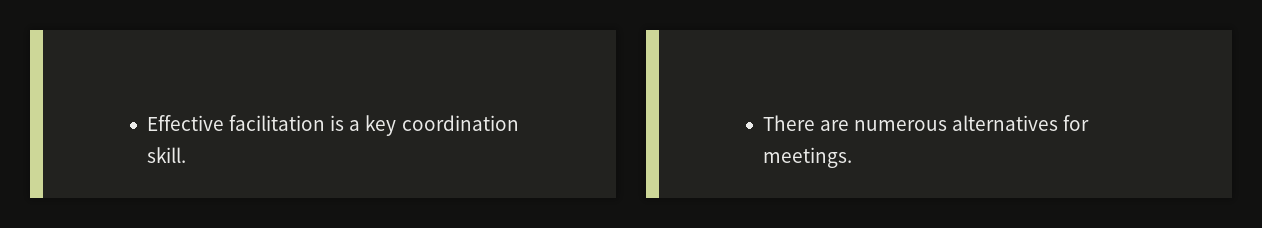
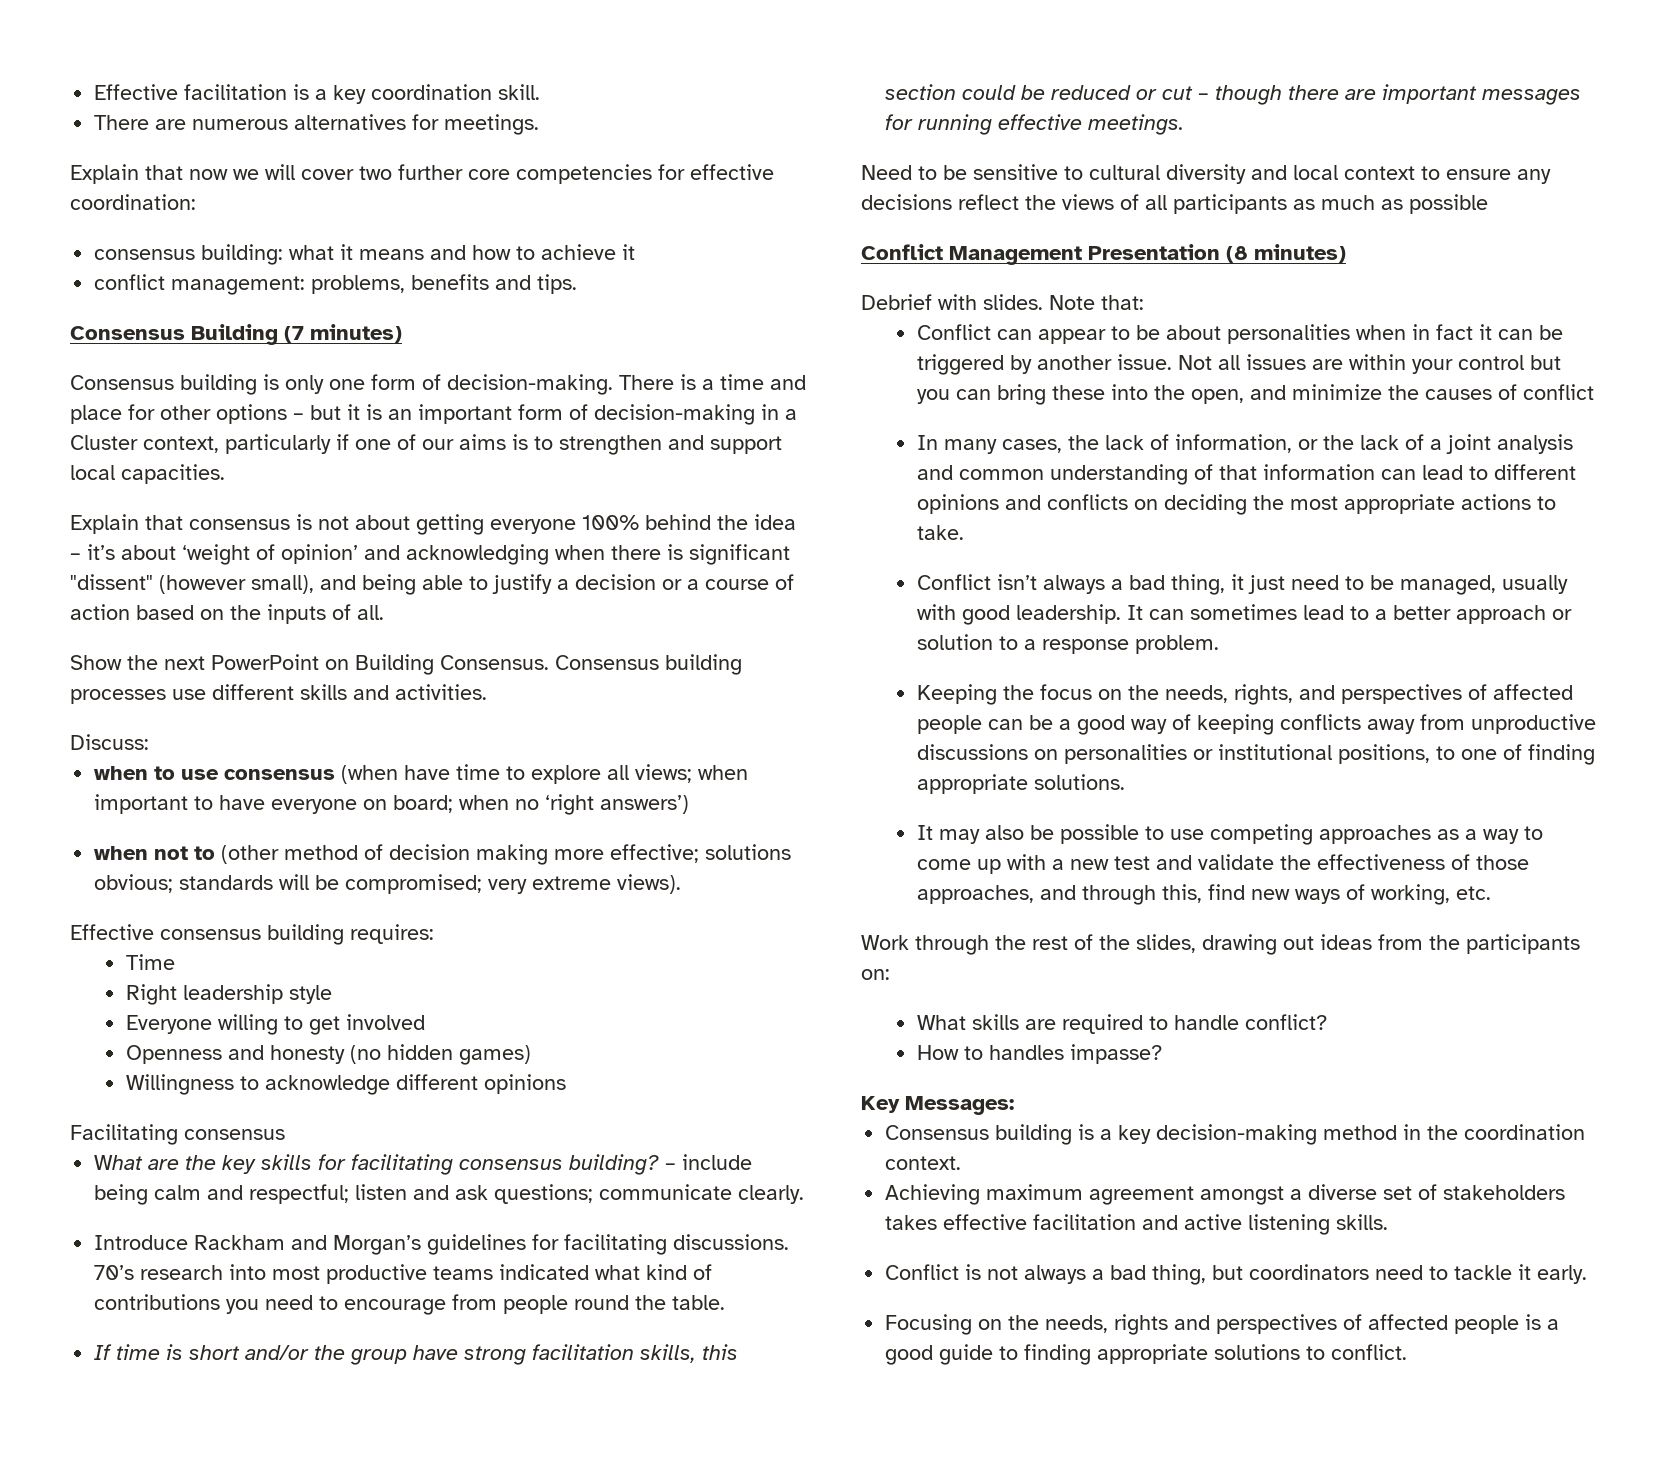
(852, 157) none -> [70,164,774,184] [70,194,196,210] [94,244,636,265] [94,274,578,295] [70,324,402,345] [70,374,806,395] [70,404,797,425] [70,434,782,455] [70,464,225,484] [70,514,796,535] [70,544,790,565] [70,574,794,595] [70,604,384,624] [70,654,742,675] [70,684,487,704] [70,734,149,750] [94,764,749,784] [94,794,690,815] [94,844,792,865] [94,874,682,894] [70,924,434,945] [126,954,176,970] [126,984,333,1005] [126,1014,426,1035] [126,1044,532,1065] [126,1074,567,1095] [70,1124,285,1145] [94,1154,753,1175] [94,1184,805,1205] [94,1234,790,1255] [94,1264,713,1284] [94,1294,726,1315] [94,1344,739,1365] [885,84,1582,105] [885,114,1185,135] [861,164,1551,184] [861,194,1488,214] [861,244,1346,265] [861,294,1144,310] [917,324,1564,344] [917,354,1562,375] [917,384,1595,405] [917,434,1574,454] [917,464,1577,485] [917,494,1557,515] [917,525,965,540] [917,574,1569,595] [917,604,1573,625] [917,634,1220,654] [917,684,1574,705] [917,714,1597,735] [917,744,1596,765] [917,774,1126,794] [917,824,1544,845] [917,854,1530,874] [917,884,1492,905] [861,934,1580,955] [861,969,890,980] [917,1014,1328,1034] [917,1044,1163,1064] [861,1096,1014,1115] [885,1124,1586,1145] [885,1156,962,1170] [885,1184,1566,1205] [885,1214,1389,1235] [885,1264,1588,1285] [885,1314,1560,1335] [885,1344,1408,1365] // Explain that now we will cover two further core competencies for effective coordination: // consensus building: what it means and how to achieve it // conflict management: problems, benefits and tips. // Consensus Building (7 minutes) // Consensus building is only one form of decision-making. There is a time and place for other options – but it is an important form of decision-making in a Cluster context, particularly if one of our aims is to strengthen and support local capacities. // Explain that consensus is not about getting everyone 100% behind the idea – it’s about ‘weight of opinion’ and acknowledging when there is significant "dissent" (however small), and being able to justify a decision or a course of action based on the inputs of all. // Show the next PowerPoint on Building Consensus. Consensus building processes use different skills and activities. // Discuss: // when to use consensus (when have time to explore all views; when important to have everyone on board; when no ‘right answers’) // when not to (other method of decision making more effective; solutions obvious; standards will be compromised; very extreme views). // Effective consensus building requires: // Time // Right leadership style // Everyone willing to get involved // Openness and honesty (no hidden games) // Willingness to acknowledge different opinions // Facilitating consensus // What are the key skills for facilitating consensus building? – include being calm and respectful; listen and ask questions; communicate clearly. // Introduce Rackham and Morgan’s guidelines for facilitating discussions. 70’s research into most productive teams indicated what kind of contributions you need to encourage from people round the table. // If time is short and/or the group have strong facilitation skills, this section could be reduced or cut – though there are important messages for running effective meetings. // Need to be sensitive to cultural diversity and local context to ensure any decisions reflect the views of all participants as much as possible // Conflict Management Presentation (8 minutes) // Debrief with slides. Note that: // Conflict can appear to be about personalities when in fact it can be triggered by another issue. Not all issues are within your control but you can bring these into the open, and minimize the causes of conflict // In many cases, the lack of information, or the lack of a joint analysis and common understanding of that information can lead to different opinions and conflicts on deciding the most appropriate actions to take. // Conflict isn’t always a bad thing, it just need to be managed, usually with good leadership. It can sometimes lead to a better approach or solution to a response problem. // Keeping the focus on the needs, rights, and perspectives of affected people can be a good way of keeping conflicts away from unproductive discussions on personalities or institutional positions, to one of finding appropriate solutions. // It may also be possible to use competing approaches as a way to come up with a new test and validate the effectiveness of those approaches, and through this, find new ways of working, etc. // Work through the rest of the slides, drawing out ideas from the participants on: // What skills are required to handle conflict? // How to handles impasse? // Key Messages: // Consensus building is a key decision-making method in the coordination context. // Achieving maximum agreement amongst a diverse set of stakeholders takes effective facilitation and active listening skills. // Conflict is not always a bad thing, but coordinators need to tackle it early. // Focusing on the needs, rights and perspectives of affected people is a good guide to finding appropriate solutions to conflict.

